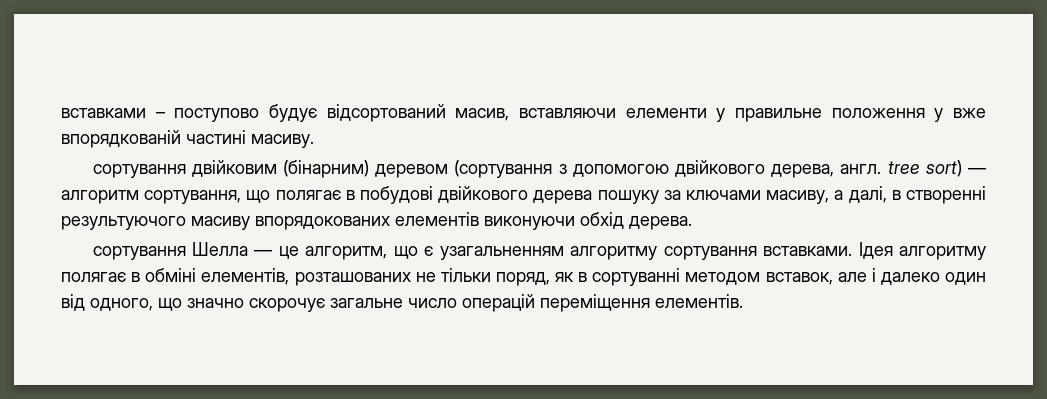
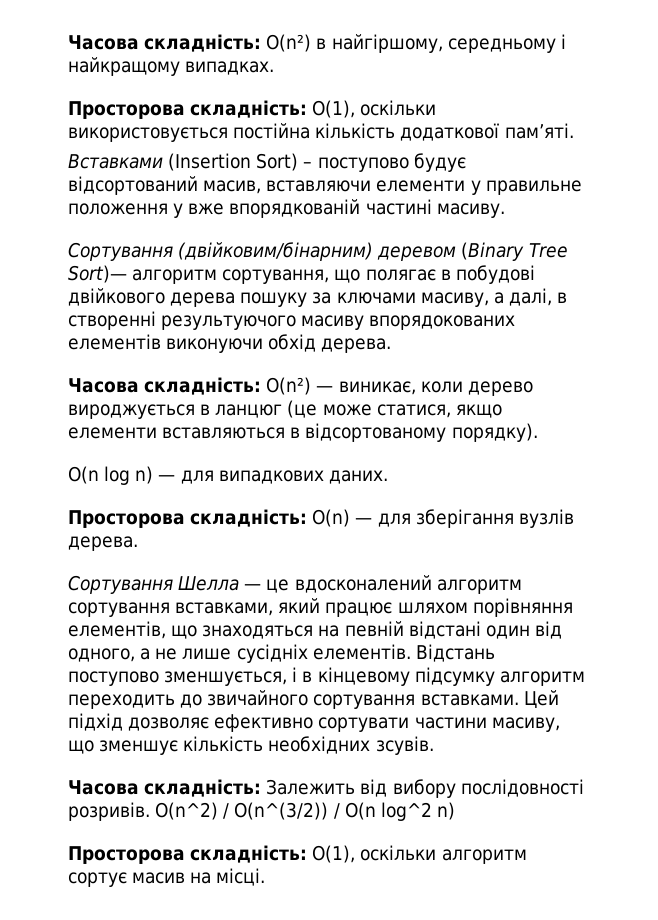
[61,108,146,118] вставками -> [68,34,566,53] [68,57,275,76] [68,100,437,119] [68,123,574,142] [68,153,299,171] Часова складність: O(n²) в найгіршому, середньому і найкращому випадках. // Просторова складність: O(1), оскільки використовується постійна кількість додаткової пам’яті. // Вставками (Insertion Sort)
[92,160,986,178] сортування двійковим (бінарним) деревом (сортування з допомогою двійкового дерева, англ. tree sort) — -> [68,242,568,261] [68,265,127,283] Сортування (двійковим/бінарним) деревом (Binary Tree Sort)—
[92,242,986,260] [61,268,986,286] [61,294,743,312] сортування Шелла — це алгоритм, що є узагальненням алгоритму сортування вставками. Ідея алгоритму полягає в обміні елементів, розташованих не тільки поряд, як в сортуванні методом вставок, але і далеко один від одного, що значно скорочує загальне число операцій переміщення елементів. -> [68,377,533,396] [68,400,502,419] [68,423,538,442] [68,466,388,485] [68,509,574,528] [68,536,138,551] [68,575,522,594] [68,598,573,617] [68,621,562,639] [68,644,495,663] [68,667,585,686] [68,690,559,709] [68,713,560,732] [68,736,434,755] [68,779,584,798] [68,802,455,821] [68,845,527,864] [68,868,266,887] Часова складність: O(n²) — виникає, коли дерево вироджується в ланцюг (це може статися, якщо елементи вставляються в відсортованому порядку). // O(n log n) — для випадкових даних. // Просторова складність: O(n) — для зберігання вузлів дерева. // Сортування Шелла — це вдосконалений алгоритм сортування вставками, який працює шляхом порівняння елементів, що знаходяться на певній відстані один від одного, а не лише сусідніх елементів. Відстань поступово зменшується, і в кінцевому підсумку алгоритм переходить до звичайного сортування вставками. Цей підхід дозволяє ефективно сортувати частини масиву, що зменшує кількість необхідних зсувів. // Часова складність: Залежить від вибору послідовності розривів. O(n^2) / O(n^(3/2)) / O(n log^2 n) // Просторова складність: O(1), оскільки алгоритм сортує масив на місці.

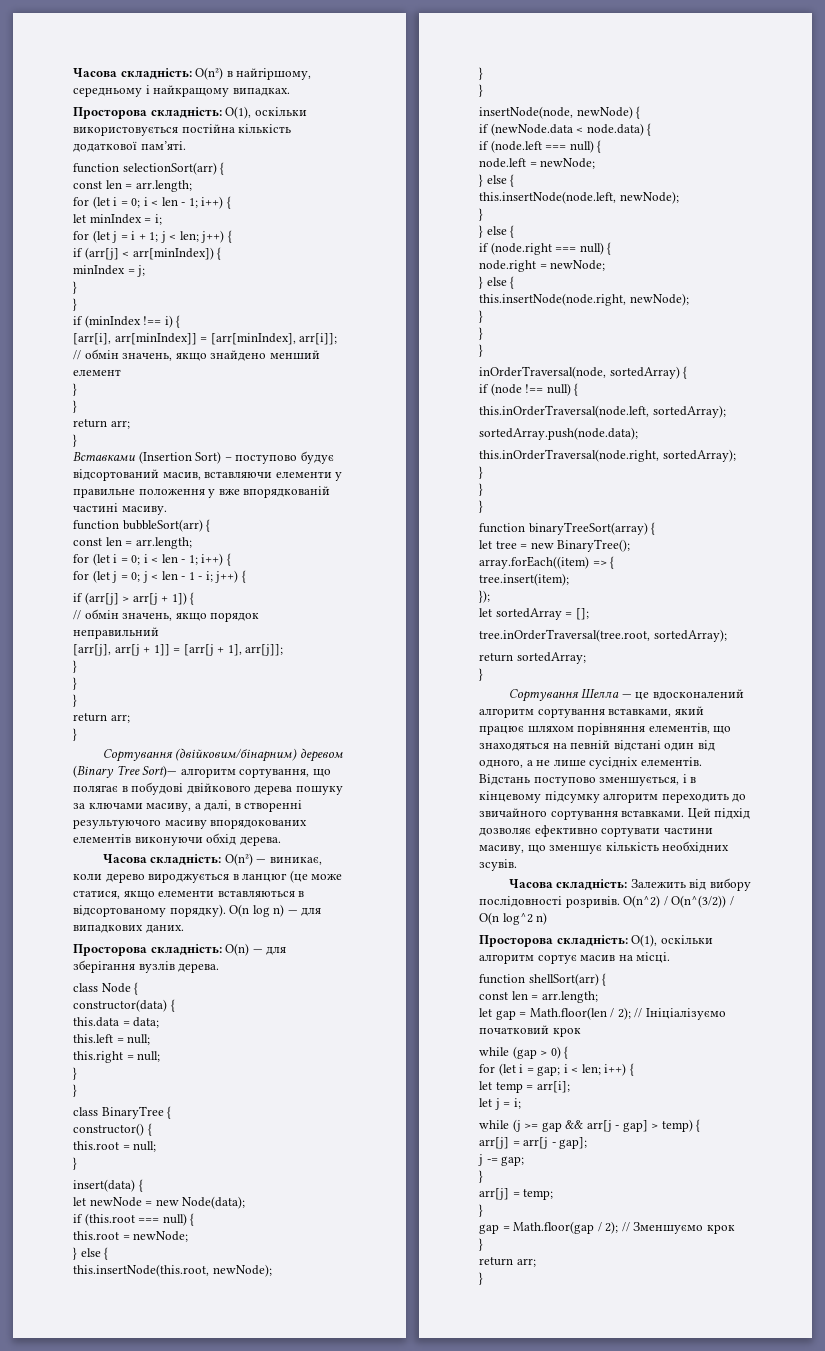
(574, 131) none -> [73,162,225,175] [73,180,192,192] [73,196,231,209] [73,214,162,225] [73,230,232,243] [73,247,222,260] [73,265,146,277] [73,281,77,294] [73,298,77,311] [73,315,181,328] [73,333,338,345] [73,349,320,361] [73,369,121,376] [73,383,77,396] [73,400,77,413] [73,419,130,429] [73,434,77,447] // function selectionSort(arr) { // const len = arr.length; // for (let i = 0; i < len - 1; i++) { // let minIndex = i; // for (let j = i + 1; j < len; j++) { // if (arr[j] < arr[minIndex]) { // minIndex = j; // } // } // if (minIndex !== i) { // [arr[i], arr[minIndex]] = [arr[minIndex], arr[i]]; // обмін значень, якщо знайдено менший елемент // } // } // return arr; // }
(505, 210) none -> [73,519,211,532] [73,537,192,549] [73,553,231,566] [73,570,246,583] [73,592,195,605] [73,609,260,622] [73,627,159,639] [73,644,284,656] [73,660,77,673] [73,677,77,690] [73,694,77,707] [73,713,130,723] [73,728,77,741] // function bubbleSort(arr) { // const len = arr.length; // for (let i = 0; i < len - 1; i++) { // for (let j = 0; j < len - 1 - i; j++) { // if (arr[j] > arr[j + 1]) { // // обмін значень, якщо порядок неправильний // [arr[j], arr[j + 1]] = [arr[j + 1], arr[j]]; // } // } // } // return arr; // }
(538, 432) // -> (226, 910) none
(138, 543) none -> [73,982,139,995] [73,999,175,1012] [73,1017,160,1028] [73,1034,151,1045] [73,1051,161,1063] [73,1067,77,1080] [73,1084,77,1097] [73,1106,172,1119] [73,1123,152,1136] [73,1141,157,1152] [73,1157,77,1170] [73,1179,143,1192] [73,1196,246,1209] [73,1213,195,1226] [73,1231,189,1242] [73,1247,109,1260] [73,1264,272,1277] [479,67,483,80] [479,84,483,97] [479,106,641,119] [479,123,652,136] [479,140,602,153] [479,158,596,169] [479,174,515,187] [479,191,679,204] [479,208,483,221] [479,225,515,238] [479,242,612,255] [479,260,606,272] [479,276,515,289] [479,293,689,306] [479,310,483,323] [479,327,483,340] [479,344,483,357] [479,366,688,379] [479,383,579,396] [479,405,726,418] [479,427,638,440] [479,449,736,462] [479,466,483,479] [479,483,483,496] [479,500,483,513] [479,522,656,535] [479,539,631,552] [479,556,615,569] [479,573,569,586] [479,590,490,603] [479,608,589,620] [479,629,727,642] [479,652,586,664] [479,668,483,681] // class Node { // constructor(data) { // this.data = data; // this.left = null; // this.right = null; // } // } // class BinaryTree { // constructor() { // this.root = null; // } // insert(data) { // let newNode = new Node(data); // if (this.root === null) { // this.root = newNode; // } else { // this.insertNode(this.root, newNode); // } // } // insertNode(node, newNode) { // if (newNode.data < node.data) { // if (node.left === null) { // node.left = newNode; // } else { // this.insertNode(node.left, newNode); // } // } else { // if (node.right === null) { // node.right = newNode; // } else { // this.insertNode(node.right, newNode); // } // } // } // inOrderTraversal(node, sortedArray) { // if (node !== null) { // this.inOrderTraversal(node.left, sortedArray); // sortedArray.push(node.data); // this.inOrderTraversal(node.right, sortedArray); // } // } // } // function binaryTreeSort(array) { // let tree = new BinaryTree(); // array.forEach((item) => { // tree.insert(item); // }); // let sortedArray = []; // tree.inOrderTraversal(tree.root, sortedArray); // return sortedArray; // }
(266, 877) none -> [479,973,607,986] [479,991,598,1003] [479,1007,726,1020] [479,1025,581,1037] [479,1046,569,1059] [479,1063,634,1076] [479,1081,570,1093] [479,1098,521,1110] [479,1119,701,1132] [479,1137,588,1149] [478,1154,525,1166] [479,1170,483,1183] [479,1188,554,1200] [479,1204,483,1217] [479,1221,735,1234] [479,1238,483,1251] [479,1257,536,1267] [479,1272,483,1285] // function shellSort(arr) { // const len = arr.length; // let gap = Math.floor(len / 2); // Ініціалізуємо початковий крок // while (gap > 0) { // for (let i = gap; i < len; i++) { // let temp = arr[i]; // let j = i; // while (j >= gap && arr[j - gap] > temp) { // arr[j] = arr[j - gap]; // j -= gap; // } // arr[j] = temp; // } // gap = Math.floor(gap / 2); // Зменшуємо крок // } // return arr; // }

